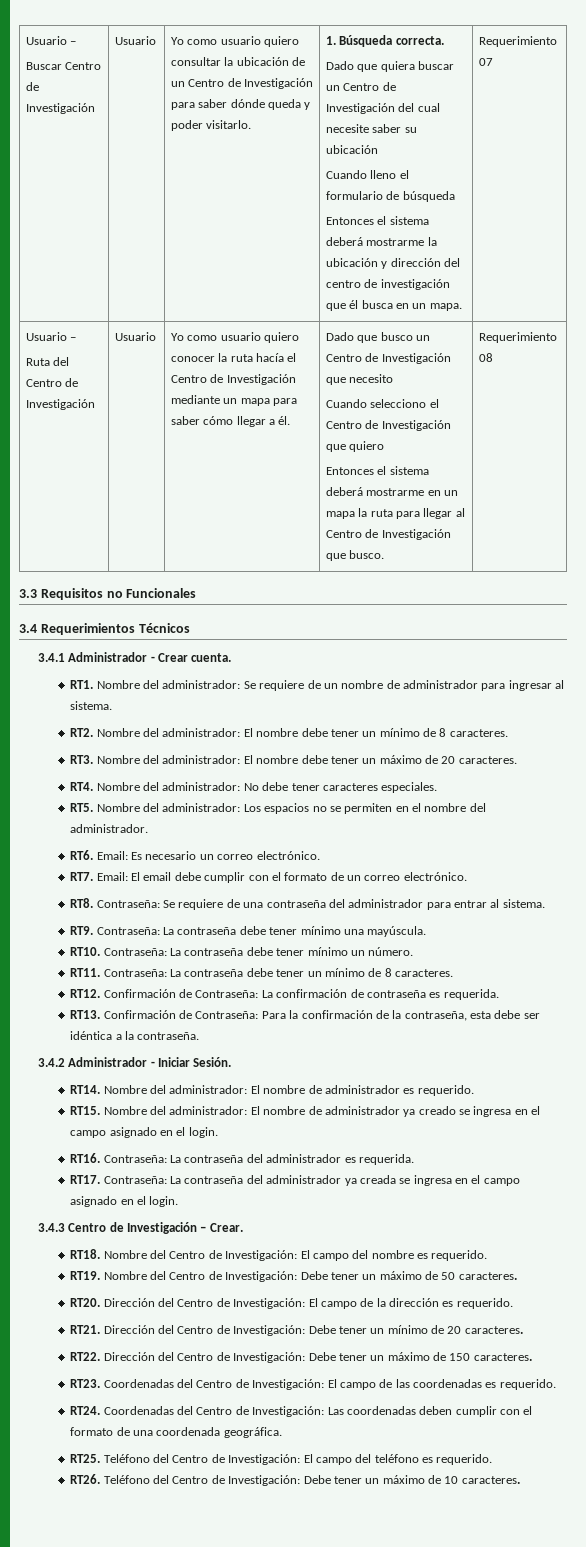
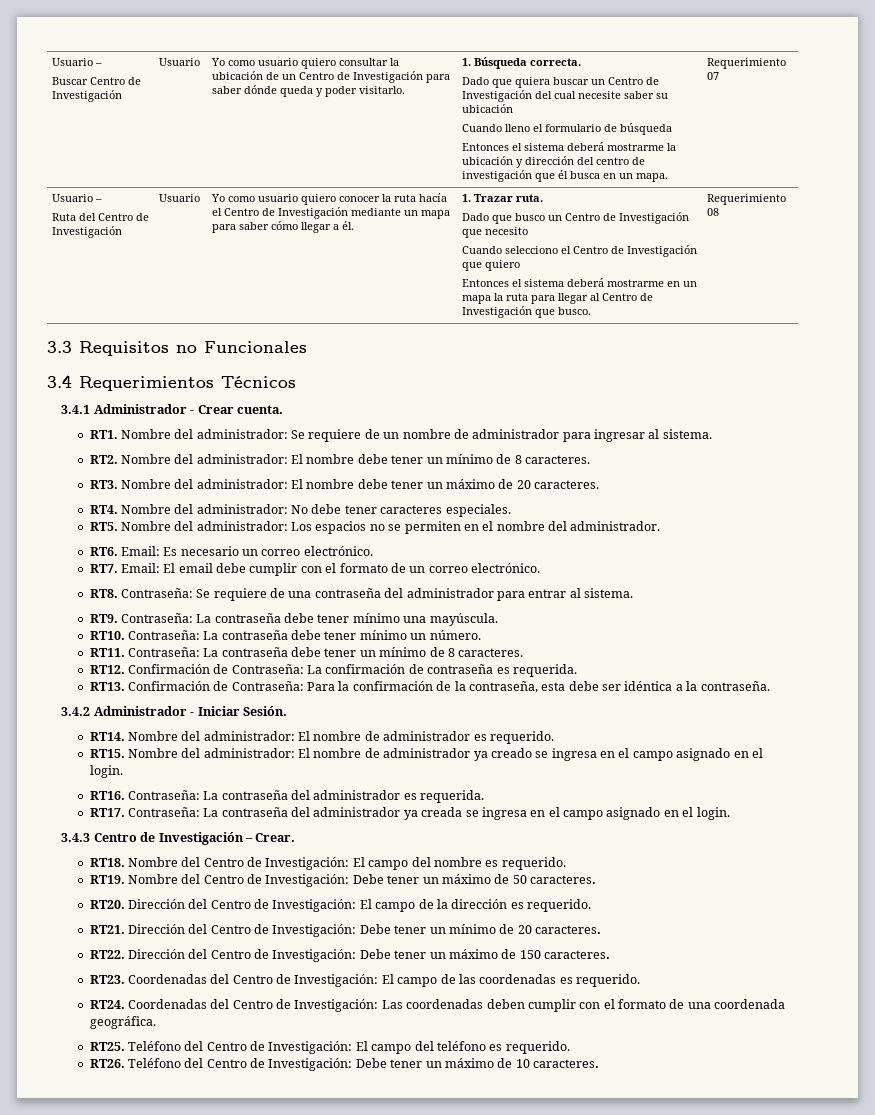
(291, 420) none -> [462,194,544,202] 1. Trazar ruta. //

